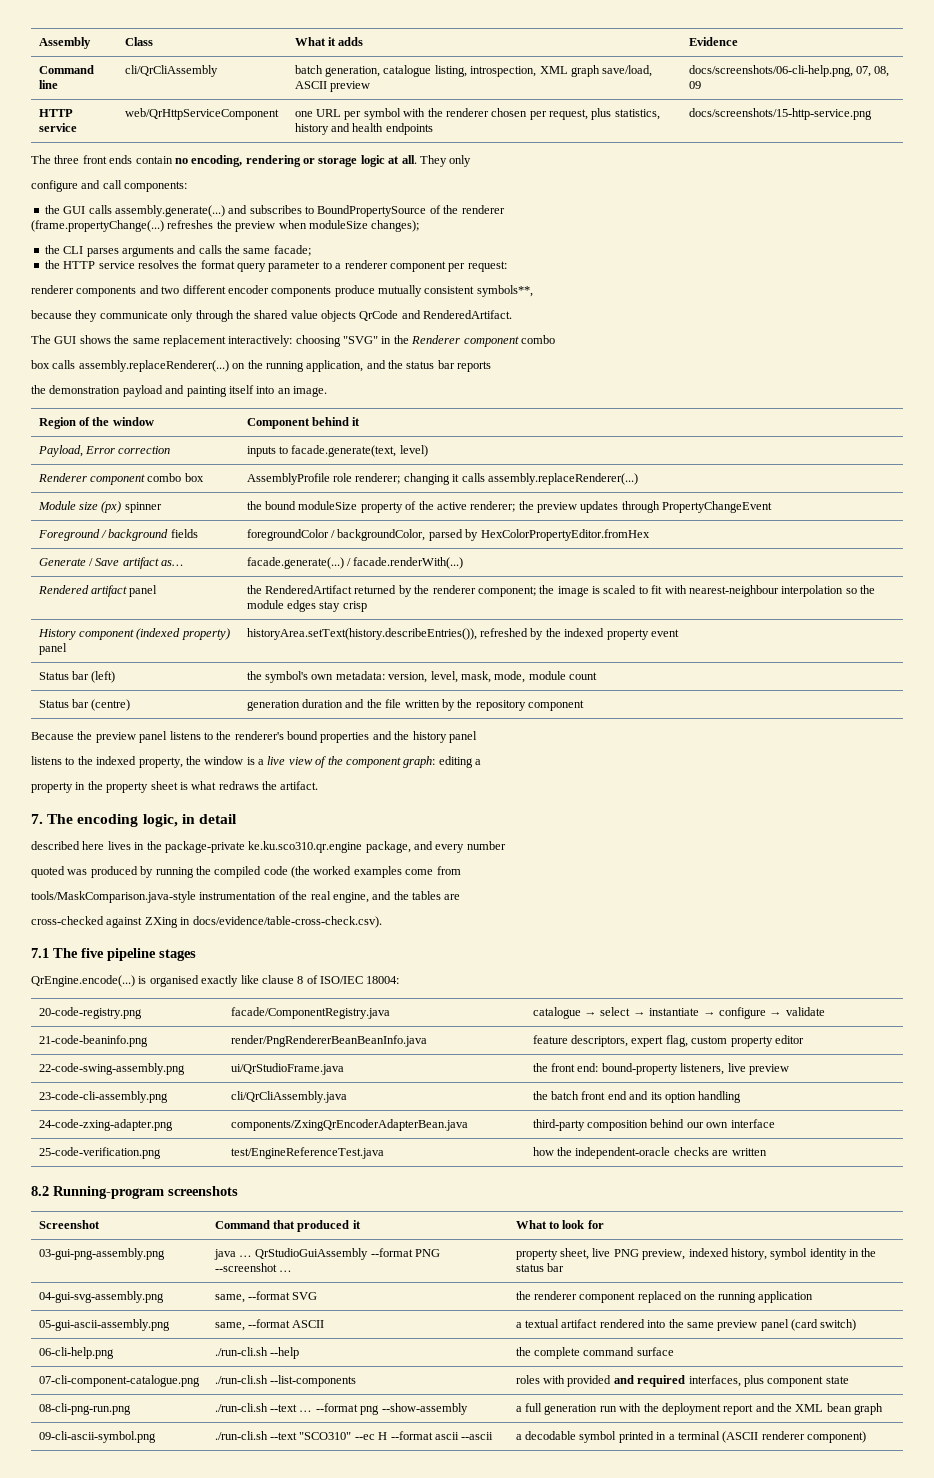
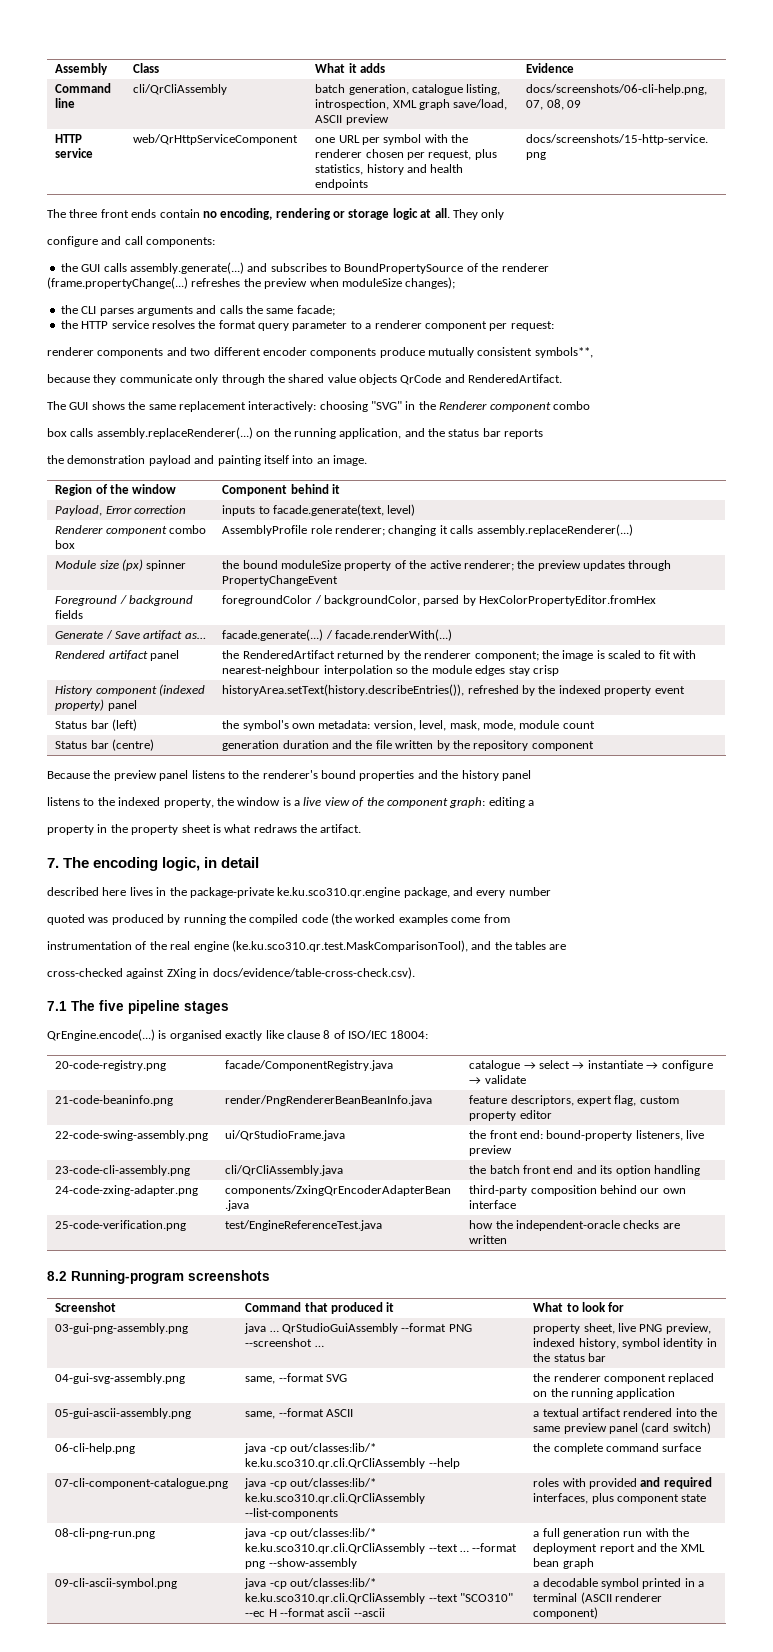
[31,891,196,903] tools/MaskComparison.java-style -> (510, 918) none
[332,892,369,903] engine, -> [193,940,468,952] engine (ke.ku.sco310.qr.test.MaskComparisonTool),
[214,1347,268,1356] ./run-cli.sh -> [244,1443,377,1454] [245,1458,426,1469] java -cp out/classes:lib/* ke.ku.sco310.qr.cli.QrCliAssembly
[214,1375,268,1384] ./run-cli.sh -> [244,1478,377,1489] [245,1493,426,1504] java -cp out/classes:lib/* ke.ku.sco310.qr.cli.QrCliAssembly
[214,1403,268,1412] ./run-cli.sh -> [244,1528,377,1539] [245,1543,426,1554] java -cp out/classes:lib/* ke.ku.sco310.qr.cli.QrCliAssembly
[214,1431,268,1440] ./run-cli.sh -> [244,1578,377,1589] [245,1593,426,1604] java -cp out/classes:lib/* ke.ku.sco310.qr.cli.QrCliAssembly

